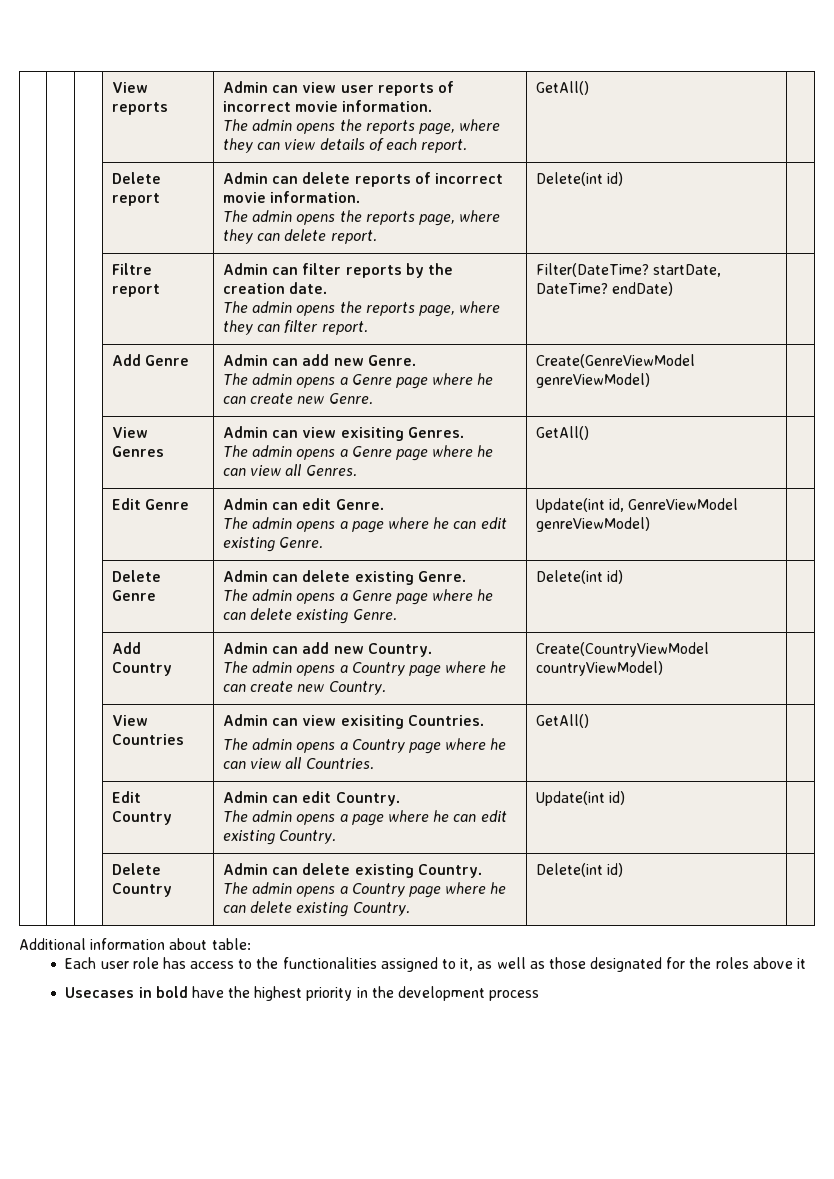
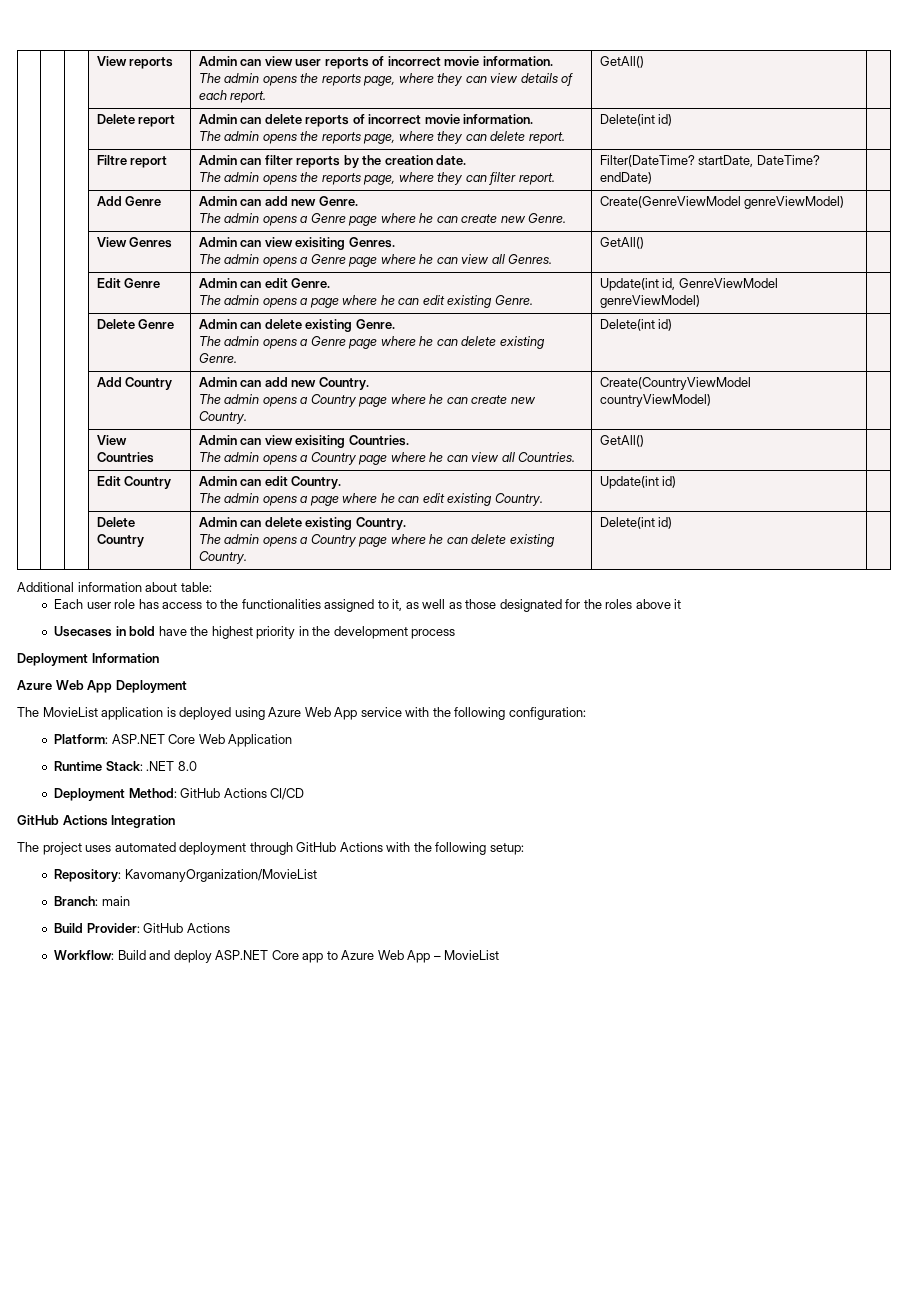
(540, 995) none -> [17,653,159,666] [17,680,187,693] [17,707,586,720] [54,734,293,747] [54,761,197,771] [54,788,305,801] [17,815,176,828] [17,842,524,855] [54,869,317,882] [54,896,130,906] [54,923,230,933] [54,950,500,963] // Deployment Information // Azure Web App Deployment // The MovieList application is deployed using Azure Web App service with the following configuration: // Platform: ASP.NET Core Web Application // Runtime Stack: .NET 8.0 // Deployment Method: GitHub Actions CI/CD // GitHub Actions Integration // The project uses automated deployment through GitHub Actions with the following setup: // Repository: KavomanyOrganization/MovieList // Branch: main // Build Provider: GitHub Actions // Workflow: Build and deploy ASP.NET Core app to Azure Web App – MovieList

